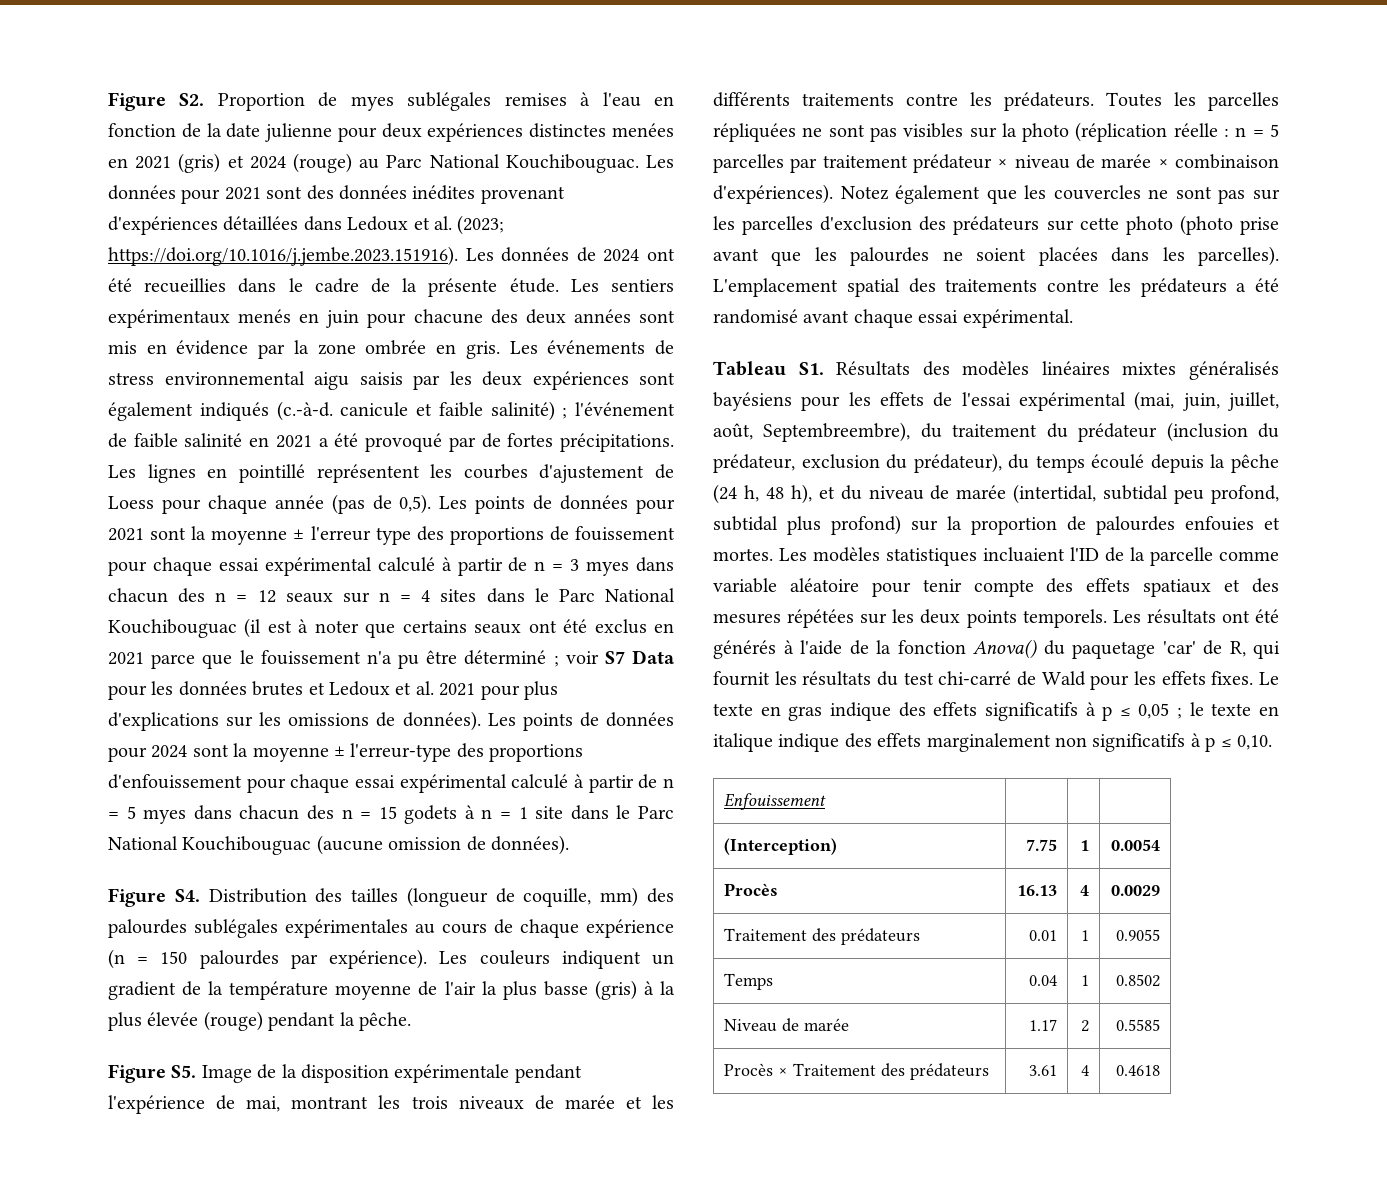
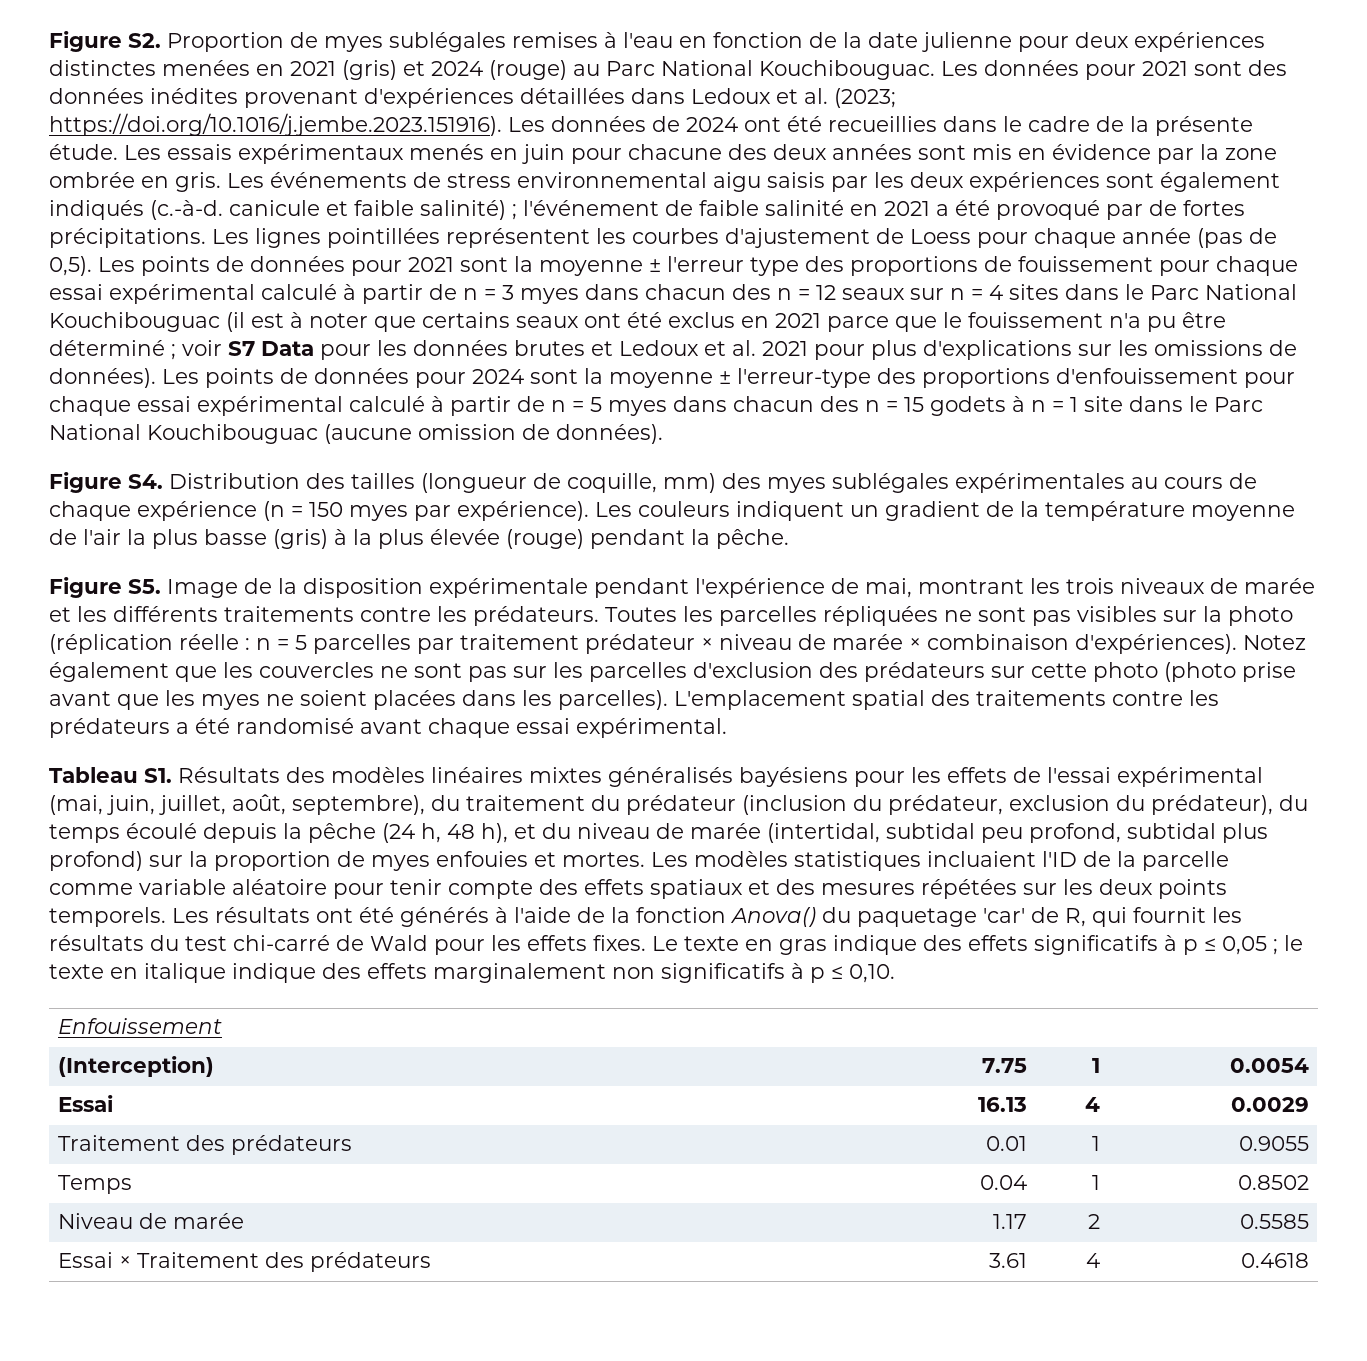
[611,279,674,292] sentiers -> [167,144,232,160] essais
[207,464,305,483] en pointillé -> [327,228,440,248] pointillées
[108,919,187,938] palourdes -> [767,477,826,493] myes
[199,950,279,969] palourdes -> [349,505,408,521] myes
[850,247,930,266] palourdes -> [201,694,260,710] myes
[763,422,911,442] Septembreembre), -> [292,795,425,815] septembre),
[1096,516,1175,535] palourdes -> [371,855,430,871] myes
[723,883,778,896] Procès -> [58,1095,114,1112] Essai
[723,1063,773,1076] Procès -> [58,1252,114,1268] Essai

